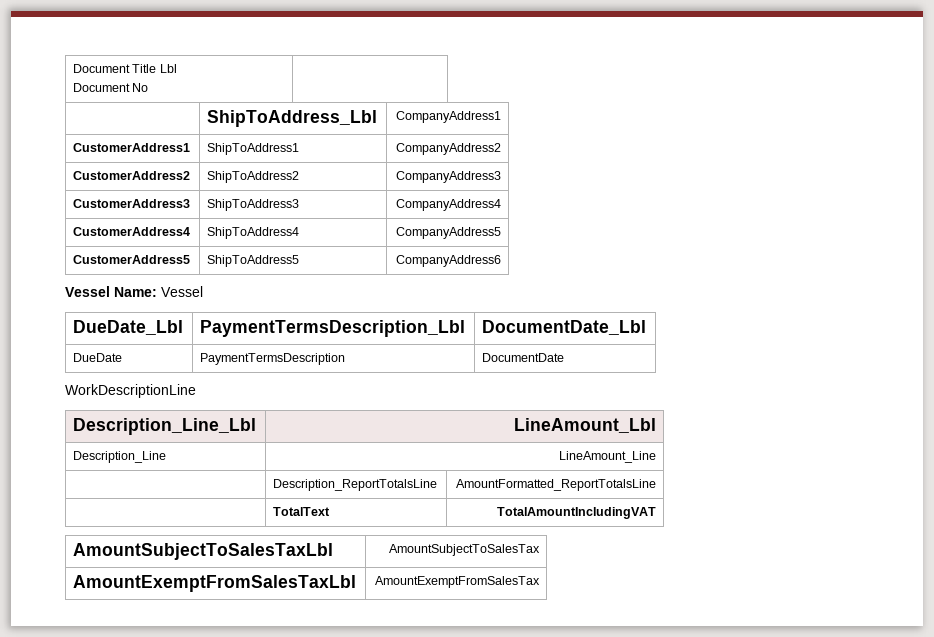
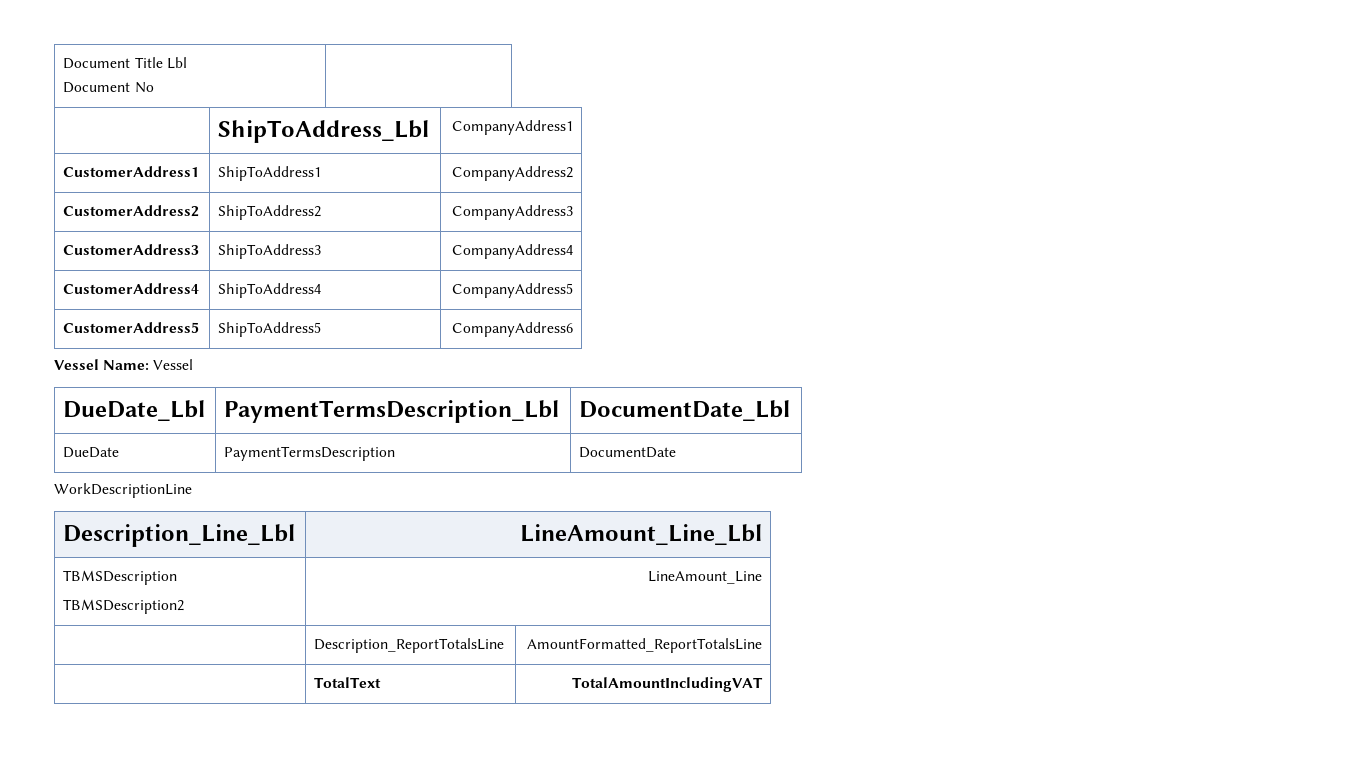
[513,418,656,433] [73,451,167,463] LineAmount_Lbl // Description_Line -> [519,524,762,545] [63,570,178,585] [63,599,185,614] LineAmount_Line_Lbl // TBMSDescription // TBMSDescription2
[73,543,334,560] [388,544,540,556] [73,575,357,592] [374,576,540,588] // AmountSubjectToSalesTaxLbl | AmountSubjectToSalesTax // AmountExemptFromSalesTaxLbl | AmountExemptFromSalesTax -> (763, 684) none

